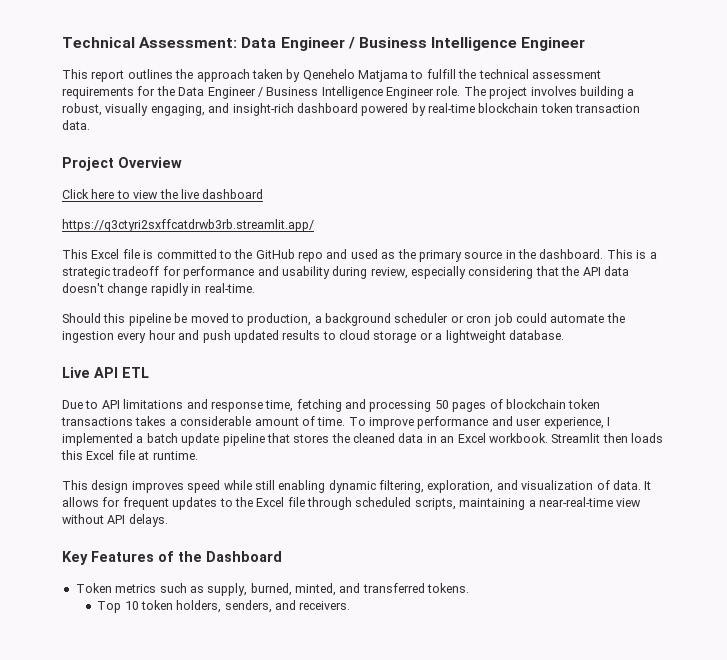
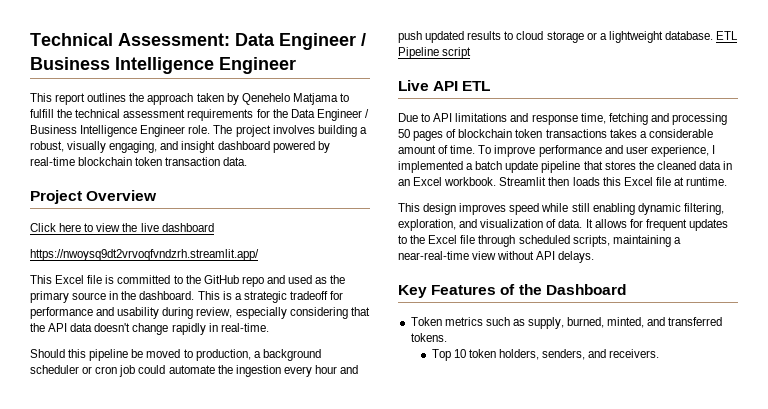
[232,103,294,116] insight-rich -> [181,141,216,153] insight
[62,219,314,232] https://q3ctyri2sxffcatdrwb3rb.streamlit.app/ -> [30,249,259,261] https://nwoysq9dt2vrvoqfvndzrh.streamlit.app/
(564, 335) none -> [716,31,739,40] [398,47,472,59] ETL Pipeline script

